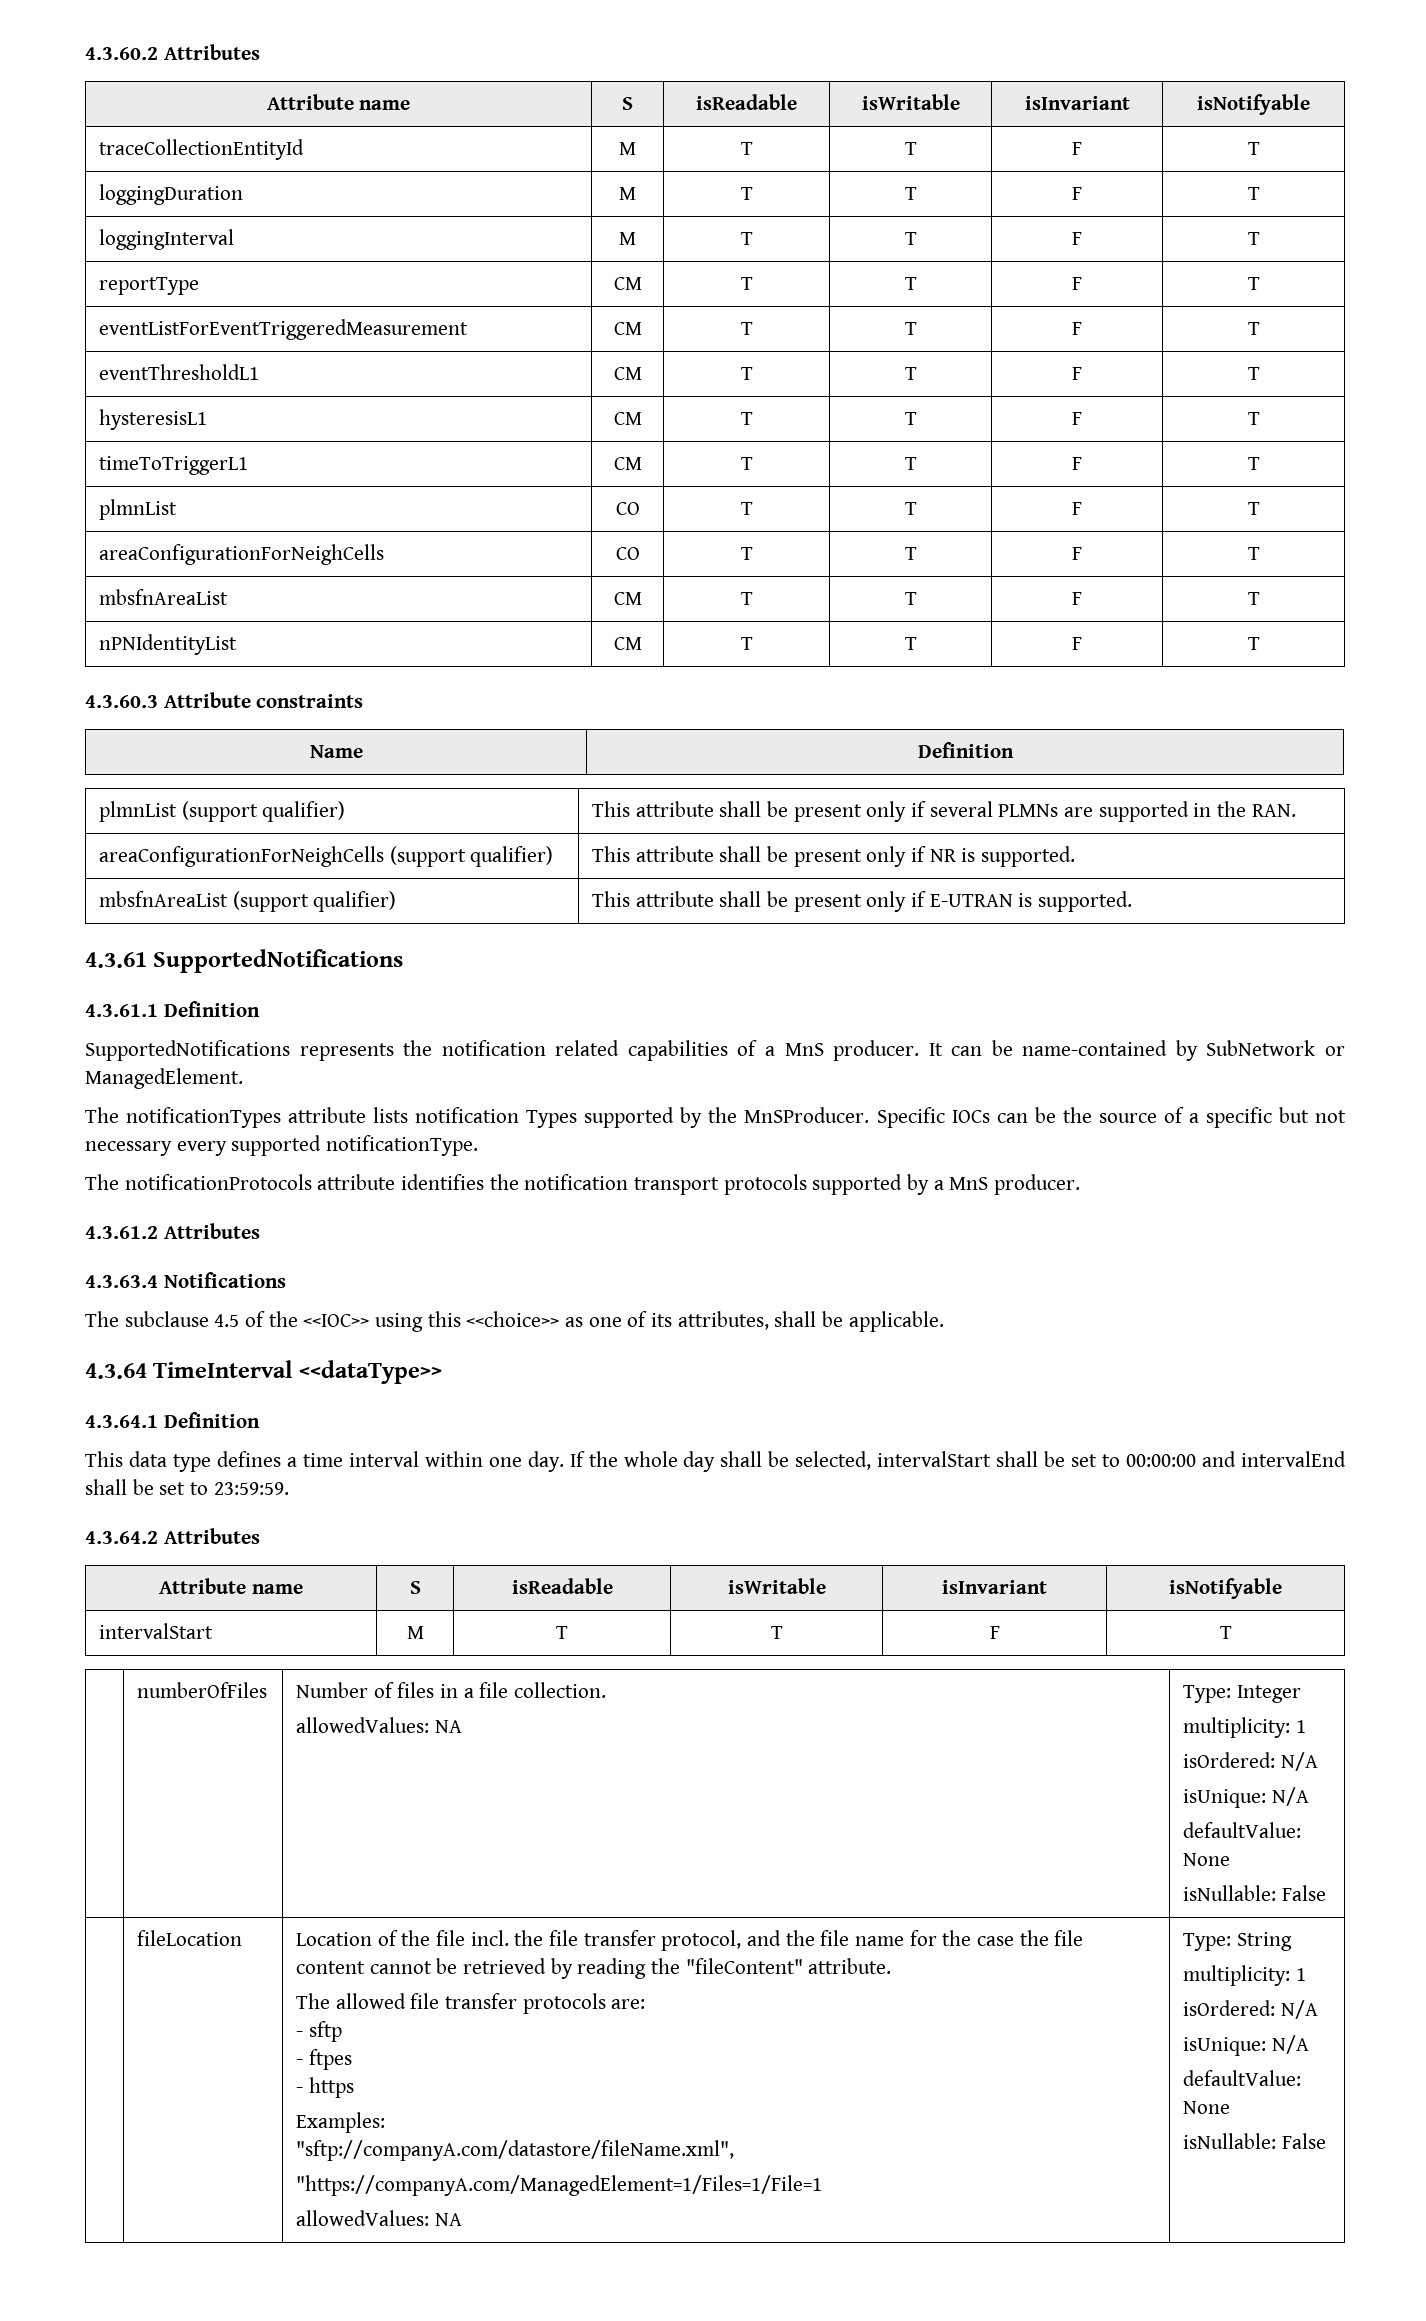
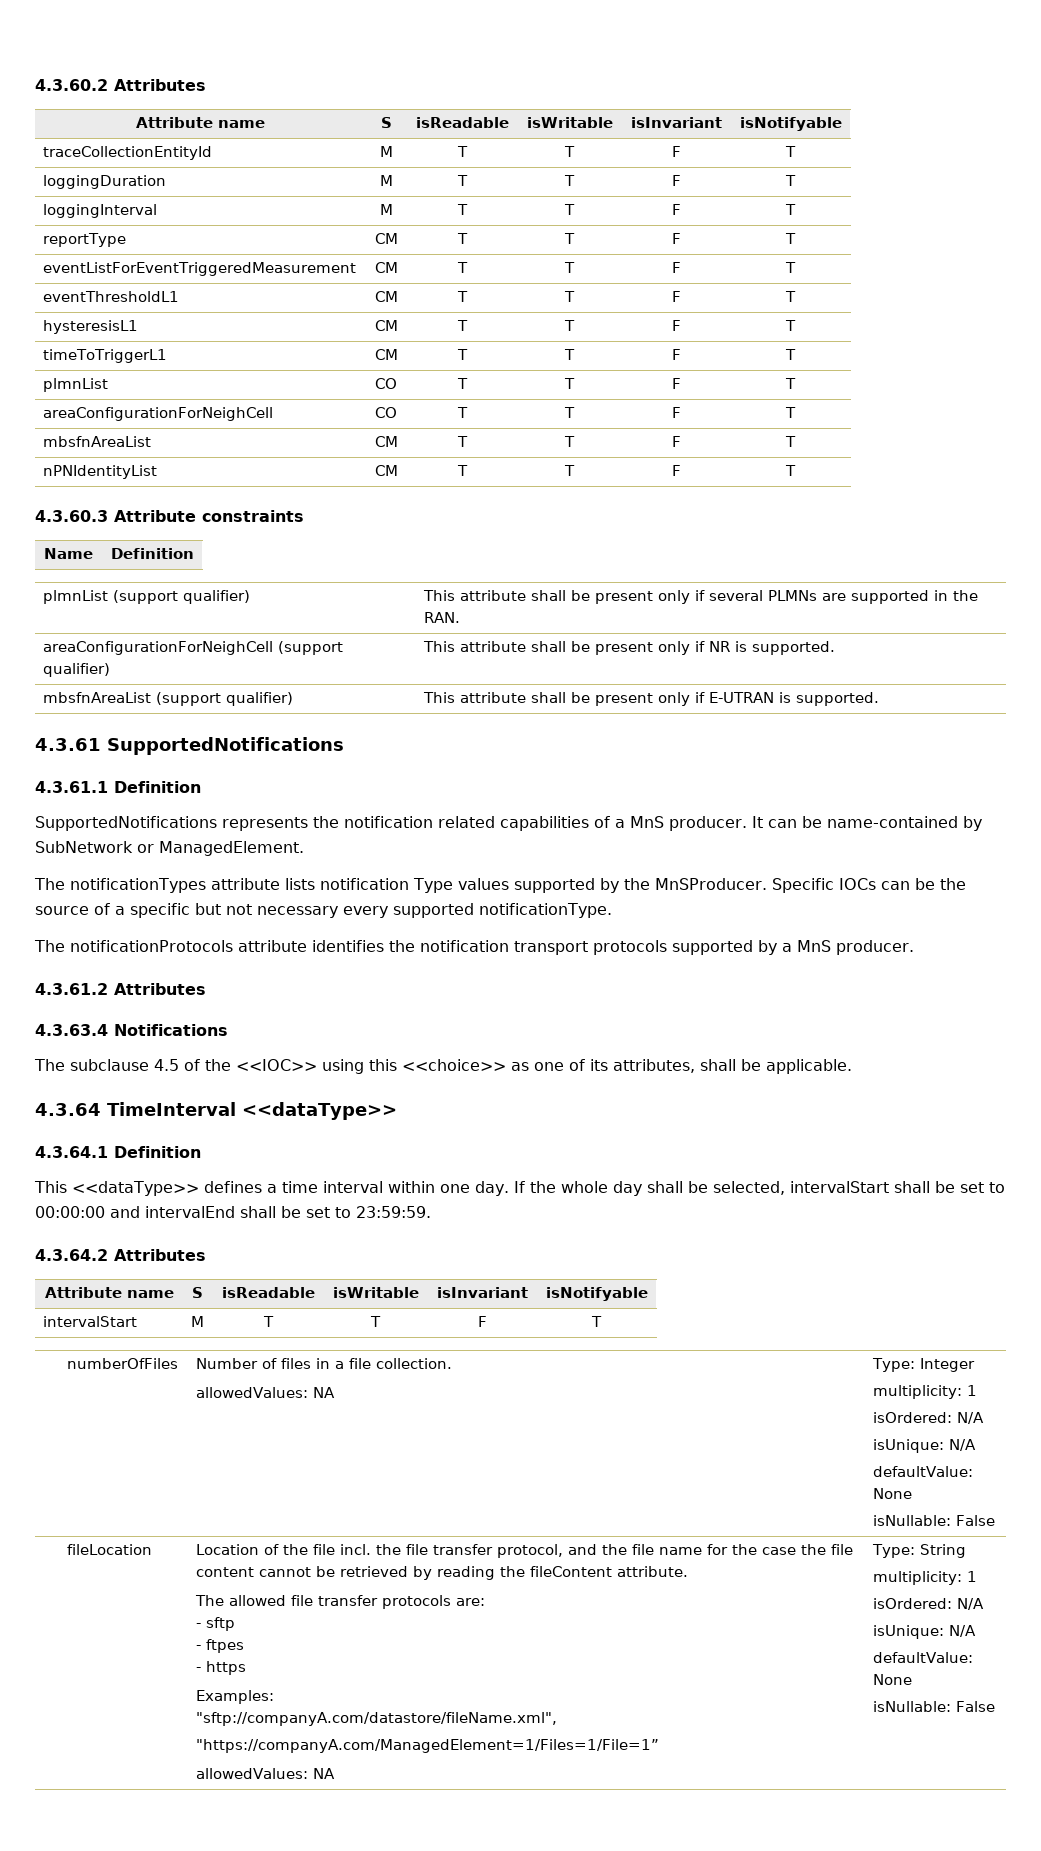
[99,544,385,565] areaConfigurationForNeighCells -> [43,407,274,421] areaConfigurationForNeighCell
[99,846,385,867] areaConfigurationForNeighCells -> [43,641,274,655] areaConfigurationForNeighCell
[526,1110,578,1128] Types -> [412,878,509,893] Type values
[128,1451,211,1472] data type -> [72,1181,199,1196] <<dataType>>
[685,1958,803,1974] "fileContent" -> [530,1566,613,1577] fileContent
[296,2175,823,2196] "https://companyA.com/ManagedElement=1/Files=1/File=1 -> [196,1739,660,1753] "https://companyA.com/ManagedElement=1/Files=1/File=1”

